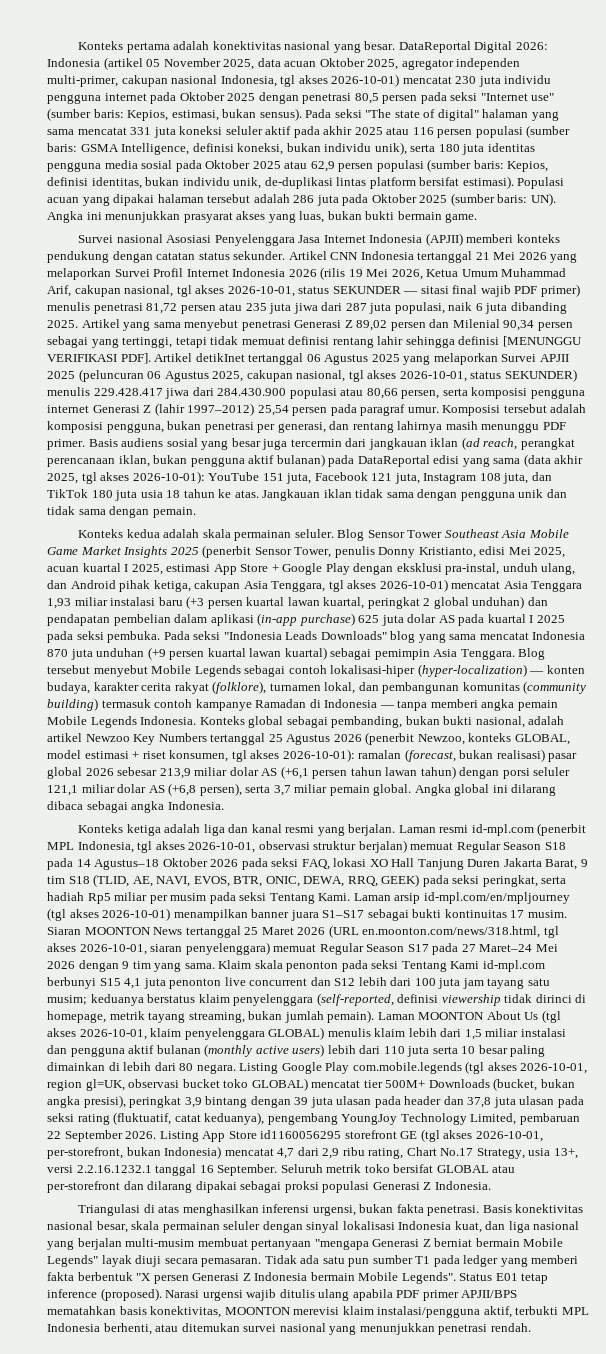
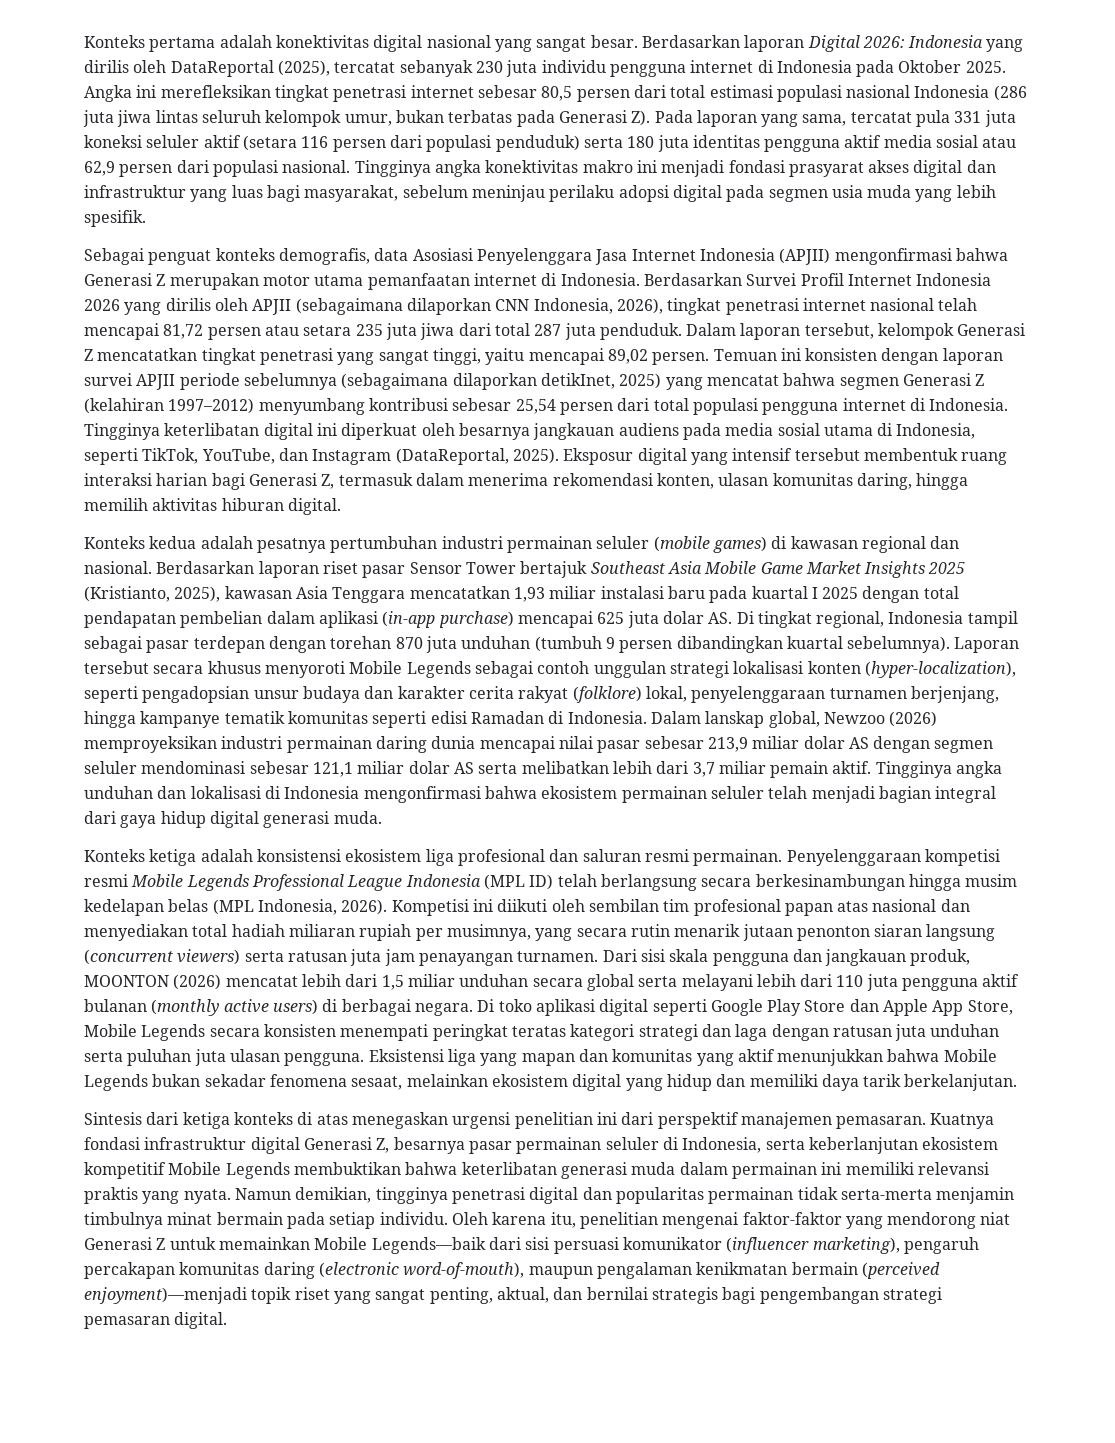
[284,41,548,53] [47,57,521,70] [47,74,452,87] nasional yang besar. DataReportal Digital 2026: Indonesia (artikel 05 November 2025, data acuan Oktober 2025, agregator independen multi-primer, cakupan nasional Indonesia, tgl akses 2026-10-01) mencatat -> [373,35,1024,52] [84,60,473,77] digital nasional yang sangat besar. Berdasarkan laporan Digital 2026: Indonesia yang dirilis oleh DataReportal (2025), tercatat sebanyak
[150,92,555,104] [47,108,559,121] [47,127,127,135] pada Oktober 2025 dengan penetrasi 80,5 persen pada seksi "Internet use" (sumber baris: Kepios, estimasi, bukan sensus). Pada seksi "The state of digital" halaman yang sama mencatat -> [757,60,1006,77] [84,85,1027,102] [83,110,951,127] di Indonesia pada Oktober 2025. Angka ini merefleksikan tingkat penetrasi internet sebesar 80,5 persen dari total estimasi populasi nasional Indonesia (286 juta jiwa lintas seluruh kelompok umur, bukan terbatas pada Generasi Z). Pada laporan yang sama, tercatat pula
[293,125,571,138] [47,142,407,155] pada akhir 2025 atau 116 persen populasi (sumber baris: GSMA Intelligence, definisi koneksi, bukan individu unik), -> [242,135,580,152] (setara 116 persen dari populasi penduduk)
[104,159,549,172] [47,176,565,189] [47,193,556,206] [47,211,478,223] [78,234,163,243] media sosial pada Oktober 2025 atau 62,9 persen populasi (sumber baris: Kepios, definisi identitas, bukan individu unik, de-duplikasi lintas platform bersifat estimasi). Populasi acuan yang dipakai halaman tersebut adalah 286 juta pada Oktober 2025 (sumber baris: UN). Angka ini menunjukkan prasyarat akses yang luas, bukan bukti bermain game. // Survei nasional -> [844,135,1017,148] [84,160,996,177] [84,185,996,202] [84,210,146,227] [84,248,409,265] aktif media sosial atau 62,9 persen dari populasi nasional. Tingginya angka konektivitas makro ini menjadi fondasi prasyarat akses digital dan infrastruktur yang luas bagi masyarakat, sebelum meninjau perilaku adopsi digital pada segmen usia muda yang lebih spesifik. // Sebagai penguat konteks demografis, data
[466,234,560,243] [47,251,578,263] [47,268,111,280] memberi konteks pendukung dengan catatan status sekunder. Artikel CNN Indonesia tertanggal 21 Mei 2026 yang melaporkan -> [834,248,1008,265] [84,273,742,290] mengonfirmasi bahwa Generasi Z merupakan motor utama pemanfaatan internet di Indonesia. Berdasarkan
[320,267,567,280] [47,284,580,297] [47,302,143,314] (rilis 19 Mei 2026, Ketua Umum Muhammad Arif, cakupan nasional, tgl akses 2026-10-01, status SEKUNDER — sitasi final wajib PDF primer) menulis penetrasi -> [124,298,978,315] [84,323,159,340] yang dirilis oleh APJII (sebagaimana dilaporkan CNN Indonesia, 2026), tingkat penetrasi internet nasional telah mencapai
(243, 307) none -> [303,325,352,336] setara
(343, 306) none -> [494,323,530,336] total
[394,302,567,314] [47,319,573,331] [47,336,582,348] [47,353,569,365] [47,369,577,382] [47,387,585,399] [47,403,587,416] [47,421,566,433] [47,437,575,450] [47,454,584,467] [47,471,552,484] [47,489,567,501] [47,506,196,518] [78,529,365,541] populasi, naik 6 juta dibanding 2025. Artikel yang sama menyebut penetrasi Generasi Z 89,02 persen dan Milenial 90,34 persen sebagai yang tertinggi, tetapi tidak memuat definisi rentang lahir sehingga definisi [MENUNGGU VERIFIKASI PDF]. Artikel detikInet tertanggal 06 Agustus 2025 yang melaporkan Survei APJII 2025 (peluncuran 06 Agustus 2025, cakupan nasional, tgl akses 2026-10-01, status SEKUNDER) menulis 229.428.417 jiwa dari 284.430.900 populasi atau 80,66 persen, serta komposisi pengguna internet Generasi Z (lahir 1997–2012) 25,54 persen pada paragraf umur. Komposisi tersebut adalah komposisi pengguna, bukan penetrasi per generasi, dan rentang lahirnya masih menunggu PDF primer. Basis audiens sosial yang besar juga tercermin dari jangkauan iklan (ad reach, perangkat perencanaan iklan, bukan pengguna aktif bulanan) pada DataReportal edisi yang sama (data akhir 2025, tgl akses 2026-10-01): YouTube 151 juta, Facebook 121 juta, Instagram 108 juta, dan TikTok 180 juta usia 18 tahun ke atas. Jangkauan iklan tidak sama dengan pengguna unik dan tidak sama dengan pemain. // Konteks kedua adalah skala permainan seluler. Blog -> [599,323,1026,340] [84,348,1003,365] [84,373,985,390] [84,398,1009,415] [84,423,976,440] [84,448,1008,465] [84,473,969,490] [84,498,341,515] [84,536,960,553] [84,561,406,578] penduduk. Dalam laporan tersebut, kelompok Generasi Z mencatatkan tingkat penetrasi yang sangat tinggi, yaitu mencapai 89,02 persen. Temuan ini konsisten dengan laporan survei APJII periode sebelumnya (sebagaimana dilaporkan detikInet, 2025) yang mencatat bahwa segmen Generasi Z (kelahiran 1997–2012) menyumbang kontribusi sebesar 25,54 persen dari total populasi pengguna internet di Indonesia. Tingginya keterlibatan digital ini diperkuat oleh besarnya jangkauan audiens pada media sosial utama di Indonesia, seperti TikTok, YouTube, dan Instagram (DataReportal, 2025). Eksposur digital yang intensif tersebut membentuk ruang interaksi harian bagi Generasi Z, termasuk dalam menerima rekomendasi konten, ulasan komunitas daring, hingga memilih aktivitas hiburan digital. // Konteks kedua adalah pesatnya pertumbuhan industri permainan seluler (mobile games) di kawasan regional dan nasional. Berdasarkan laporan riset pasar
(443, 534) none -> [520,561,588,578] bertajuk
[202,545,566,558] [47,563,576,575] [47,579,501,592] (penerbit Sensor Tower, penulis Donny Kristianto, edisi Mei 2025, acuan kuartal I 2025, estimasi App Store + Google Play dengan eksklusi pra-instal, unduh ulang, dan Android pihak ketiga, cakupan Asia Tenggara, tgl akses 2026-10-01) mencatat -> [84,586,292,602] (Kristianto, 2025), kawasan
(583, 586) none -> [409,586,510,599] mencatatkan
[186,596,548,609] (+3 persen kuartal lawan kuartal, peringkat 2 global unduhan) dan -> [709,586,959,603] pada kuartal I 2025 dengan total
(355, 619) none -> [517,611,593,628] mencapai
[438,614,565,626] [47,631,586,643] [47,647,546,660] [47,664,585,677] [47,681,587,694] [47,698,558,711] [47,716,565,728] [47,732,570,745] [47,749,578,762] [47,767,114,779] AS pada kuartal I 2025 pada seksi pembuka. Pada seksi "Indonesia Leads Downloads" blog yang sama mencatat Indonesia 870 juta unduhan (+9 persen kuartal lawan kuartal) sebagai pemimpin Asia Tenggara. Blog tersebut menyebut Mobile Legends sebagai contoh lokalisasi-hiper (hyper-localization) — konten budaya, karakter cerita rakyat (folklore), turnamen lokal, dan pembangunan komunitas (community building) termasuk contoh kampanye Ramadan di Indonesia — tanpa memberi angka pemain Mobile Legends Indonesia. Konteks global sebagai pembanding, bukan bukti nasional, adalah artikel Newzoo Key Numbers tertanggal 25 Agustus 2026 (penerbit Newzoo, konteks GLOBAL, model estimasi + riset konsumen, tgl akses 2026-10-01): ramalan (forecast, bukan realisasi) pasar global 2026 -> [708,611,1018,628] [84,636,1020,653] [84,661,1016,678] [84,686,999,703] [84,711,938,728] [84,736,641,753] AS. Di tingkat regional, Indonesia tampil sebagai pasar terdepan dengan torehan 870 juta unduhan (tumbuh 9 persen dibandingkan kuartal sebelumnya). Laporan tersebut secara khusus menyoroti Mobile Legends sebagai contoh unggulan strategi lokalisasi konten (hyper-localization), seperti pengadopsian unsur budaya dan karakter cerita rakyat (folklore) lokal, penyelenggaraan turnamen berjenjang, hingga kampanye tematik komunitas seperti edisi Ramadan di Indonesia. Dalam lanskap global, Newzoo (2026) memproyeksikan industri permainan daring dunia mencapai nilai pasar
[280,766,571,779] [47,783,557,796] [47,801,224,813] [78,823,587,836] [47,840,566,853] [47,858,588,870] [47,874,567,887] [47,892,570,904] [47,908,567,921] [47,925,559,938] [47,942,558,955] [47,960,545,972] [47,977,550,989] [47,993,587,1006] [47,1010,561,1023] [47,1027,566,1040] [47,1045,67,1054] (+6,1 persen tahun lawan tahun) dengan porsi seluler 121,1 miliar dolar AS (+6,8 persen), serta 3,7 miliar pemain global. Angka global ini dilarang dibaca sebagai angka Indonesia. // Konteks ketiga adalah liga dan kanal resmi yang berjalan. Laman resmi id-mpl.com (penerbit MPL Indonesia, tgl akses 2026-10-01, observasi struktur berjalan) memuat Regular Season S18 pada 14 Agustus–18 Oktober 2026 pada seksi FAQ, lokasi XO Hall Tanjung Duren Jakarta Barat, 9 tim S18 (TLID, AE, NAVI, EVOS, BTR, ONIC, DEWA, RRQ, GEEK) pada seksi peringkat, serta hadiah Rp5 miliar per musim pada seksi Tentang Kami. Laman arsip id-mpl.com/en/mpljourney (tgl akses 2026-10-01) menampilkan banner juara S1–S17 sebagai bukti kontinuitas 17 musim. Siaran MOONTON News tertanggal 25 Maret 2026 (URL en.moonton.com/news/318.html, tgl akses 2026-10-01, siaran penyelenggara) memuat Regular Season S17 pada 27 Maret–24 Mei 2026 dengan 9 tim yang sama. Klaim skala penonton pada seksi Tentang Kami id-mpl.com berbunyi S15 4,1 juta penonton live concurrent dan S12 lebih dari 100 juta jam tayang satu musim; keduanya berstatus klaim penyelenggara (self-reported, definisi viewership tidak dirinci di homepage, metrik tayang streaming, bukan jumlah pemain). Laman MOONTON About Us (tgl akses 2026-10-01, klaim penyelenggara GLOBAL) menulis klaim lebih dari 1,5 miliar instalasi dan -> [873,736,994,753] [84,761,1003,778] [84,786,997,803] [84,811,382,828] [84,849,1000,866] [84,874,1018,891] [84,899,970,916] [84,924,996,941] [84,949,971,966] [84,974,898,991] dengan segmen seluler mendominasi sebesar 121,1 miliar dolar AS serta melibatkan lebih dari 3,7 miliar pemain aktif. Tingginya angka unduhan dan lokalisasi di Indonesia mengonfirmasi bahwa ekosistem permainan seluler telah menjadi bagian integral dari gaya hidup digital generasi muda. // Konteks ketiga adalah konsistensi ekosistem liga profesional dan saluran resmi permainan. Penyelenggaraan kompetisi resmi Mobile Legends Professional League Indonesia (MPL ID) telah berlangsung secara berkesinambungan hingga musim kedelapan belas (MPL Indonesia, 2026). Kompetisi ini diikuti oleh sembilan tim profesional papan atas nasional dan menyediakan total hadiah miliaran rupiah per musimnya, yang secara rutin menarik jutaan penonton siaran langsung (concurrent viewers) serta ratusan juta jam penayangan turnamen. Dari sisi skala pengguna dan jangkauan produk, MOONTON (2026) mencatat lebih dari 1,5 miliar unduhan secara global serta melayani lebih dari 110 juta
[327,1045,546,1057] [47,1061,588,1074] [47,1078,575,1091] [47,1095,584,1108] [47,1112,580,1125] [47,1129,543,1142] [47,1146,578,1159] [47,1164,516,1176] [47,1181,491,1193] [78,1204,584,1216] [47,1221,580,1233] [47,1238,564,1250] [47,1255,579,1267] [47,1272,549,1284] [47,1288,518,1301] [47,1306,589,1318] [47,1323,531,1335] lebih dari 110 juta serta 10 besar paling dimainkan di lebih dari 80 negara. Listing Google Play com.mobile.legends (tgl akses 2026-10-01, region gl=UK, observasi bucket toko GLOBAL) mencatat tier 500M+ Downloads (bucket, bukan angka presisi), peringkat 3,9 bintang dengan 39 juta ulasan pada header dan 37,8 juta ulasan pada seksi rating (fluktuatif, catat keduanya), pengembang YoungJoy Technology Limited, pembaruan 22 September 2026. Listing App Store id1160056295 storefront GE (tgl akses 2026-10-01, per-storefront, bukan Indonesia) mencatat 4,7 dari 2,9 ribu rating, Chart No.17 Strategy, usia 13+, versi 2.2.16.1232.1 tanggal 16 September. Seluruh metrik toko bersifat GLOBAL atau per-storefront dan dilarang dipakai sebagai proksi populasi Generasi Z Indonesia. // Triangulasi di atas menghasilkan inferensi urgensi, bukan fakta penetrasi. Basis konektivitas nasional besar, skala permainan seluler dengan sinyal lokalisasi Indonesia kuat, dan liga nasional yang berjalan multi-musim membuat pertanyaan "mengapa Generasi Z berniat bermain Mobile Legends" layak diuji secara pemasaran. Tidak ada satu pun sumber T1 pada ledger yang memberi fakta berbentuk "X persen Generasi Z Indonesia bermain Mobile Legends". Status E01 tetap inference (proposed). Narasi urgensi wajib ditulis ulang apabila PDF primer APJII/BPS mematahkan basis konektivitas, MOONTON merevisi klaim instalasi/pengguna aktif, terbukti MPL Indonesia berhenti, atau ditemukan survei nasional yang menunjukkan penetrasi rendah. -> [322,999,1013,1016] [84,1024,1000,1041] [84,1049,997,1066] [84,1074,1018,1091] [84,1112,995,1129] [84,1137,999,1154] [84,1162,989,1179] [84,1187,1015,1204] [84,1212,1011,1229] [84,1237,979,1254] [84,1262,940,1279] [84,1287,942,1304] [84,1312,228,1329] di berbagai negara. Di toko aplikasi digital seperti Google Play Store dan Apple App Store, Mobile Legends secara konsisten menempati peringkat teratas kategori strategi dan laga dengan ratusan juta unduhan serta puluhan juta ulasan pengguna. Eksistensi liga yang mapan dan komunitas yang aktif menunjukkan bahwa Mobile Legends bukan sekadar fenomena sesaat, melainkan ekosistem digital yang hidup dan memiliki daya tarik berkelanjutan. // Sintesis dari ketiga konteks di atas menegaskan urgensi penelitian ini dari perspektif manajemen pemasaran. Kuatnya fondasi infrastruktur digital Generasi Z, besarnya pasar permainan seluler di Indonesia, serta keberlanjutan ekosistem kompetitif Mobile Legends membuktikan bahwa keterlibatan generasi muda dalam permainan ini memiliki relevansi praktis yang nyata. Namun demikian, tingginya penetrasi digital dan popularitas permainan tidak serta-merta menjamin timbulnya minat bermain pada setiap individu. Oleh karena itu, penelitian mengenai faktor-faktor yang mendorong niat Generasi Z untuk memainkan Mobile Legends—baik dari sisi persuasi komunikator (influencer marketing), pengaruh percakapan komunitas daring (electronic word-of-mouth), maupun pengalaman kenikmatan bermain (perceived enjoyment)—menjadi topik riset yang sangat penting, aktual, dan bernilai strategis bagi pengembangan strategi pemasaran digital.

